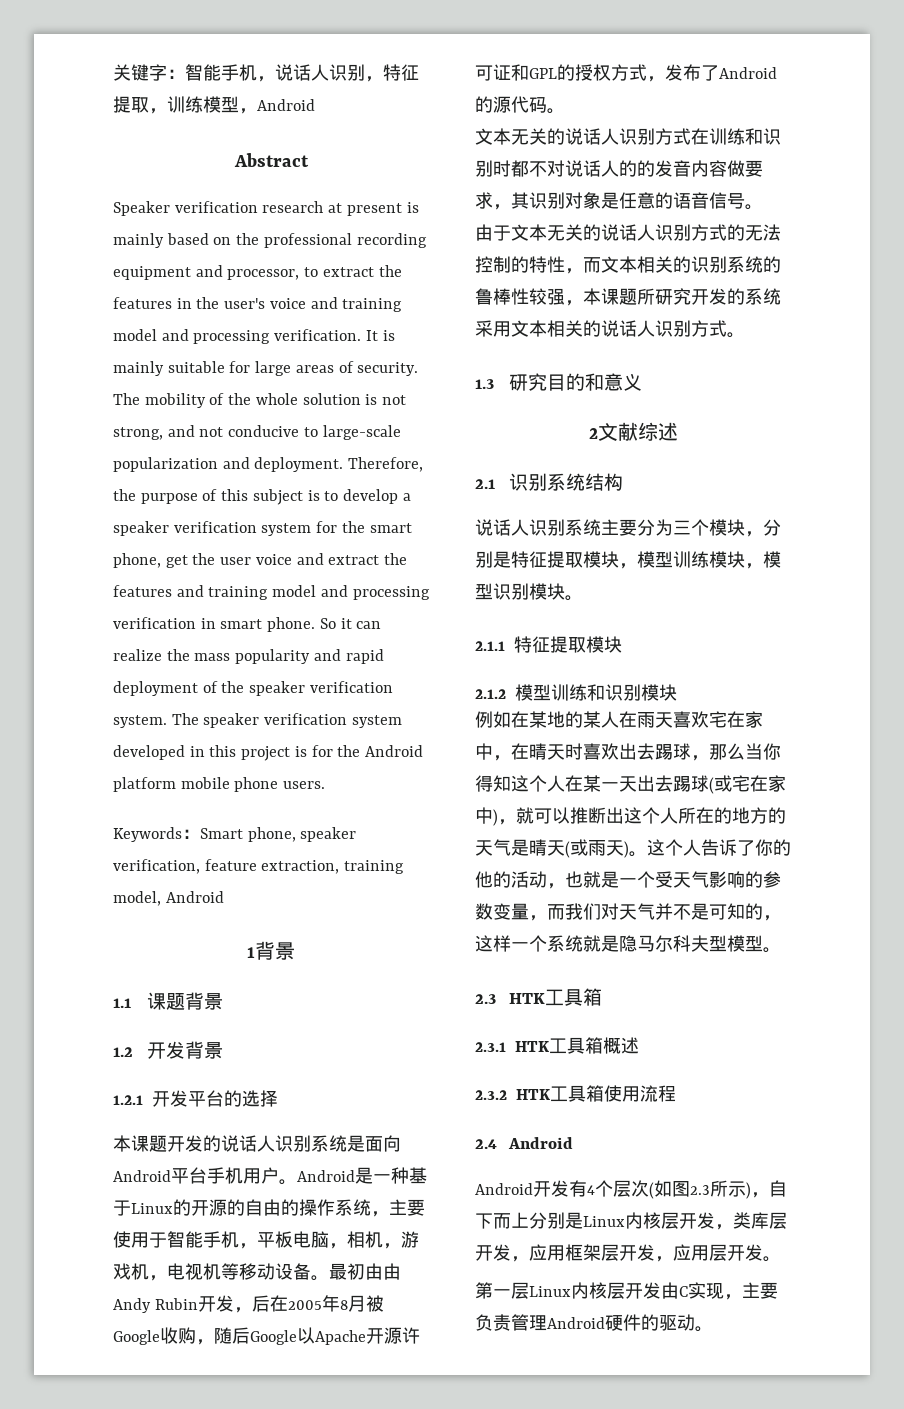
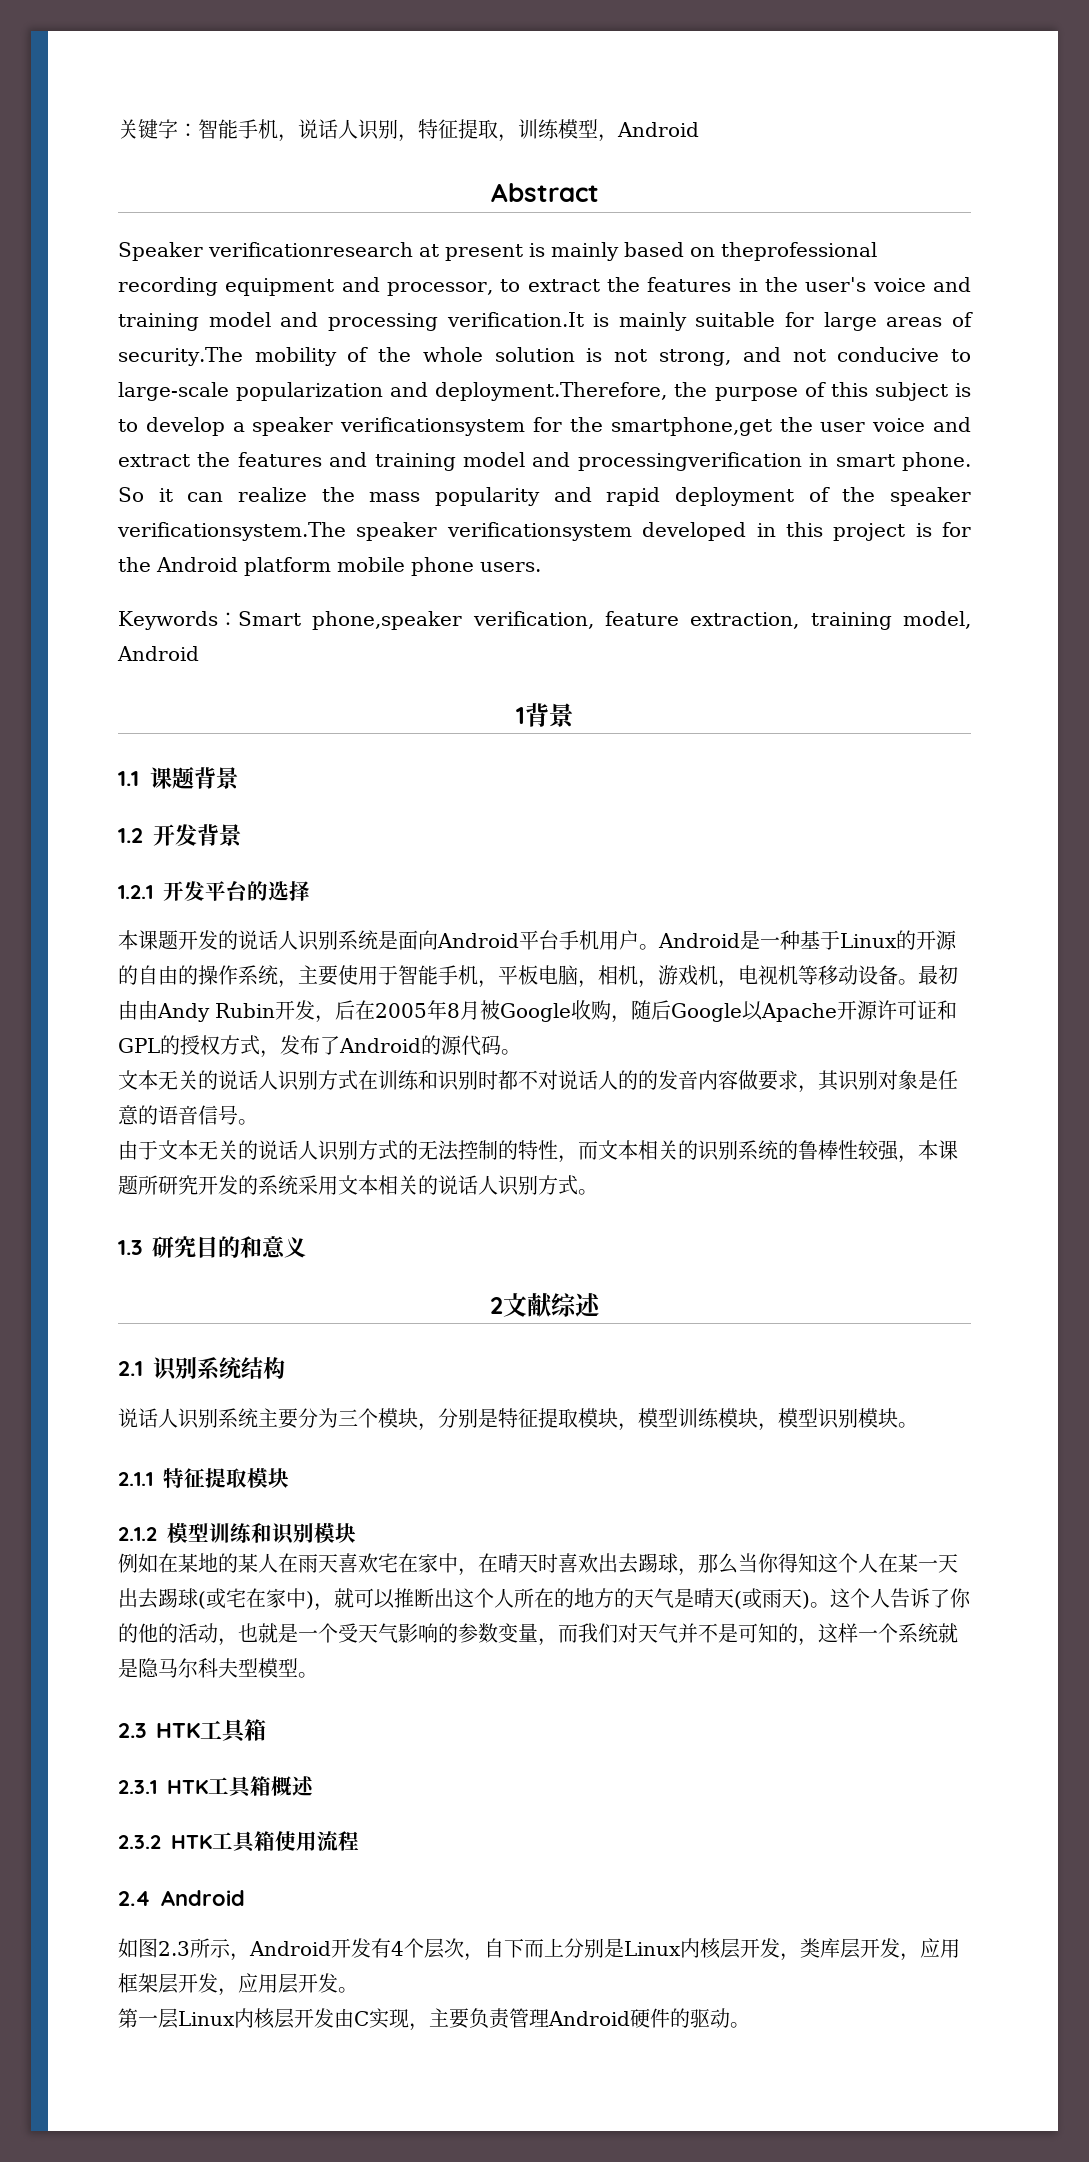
[174,201,324,213] verification research -> [208,242,413,257] verificationresearch
[236,233,352,248] the professional -> [721,242,877,261] theprofessional
[274,329,378,341] verification. It -> [446,312,584,327] verification.It
[357,362,419,376] [113,393,140,405] security. The -> [118,347,243,366] security.The
[254,457,424,472] deployment. Therefore, -> [435,382,668,401] deployment.Therefore,
[173,521,412,536] [113,553,188,568] verification system for the smart phone, get -> [340,417,772,436] verificationsystem for the smartphone,get
[352,586,430,600] [113,617,196,629] processing verification -> [577,452,802,471] processingverification
[309,681,393,693] [113,713,402,728] verification system. The speaker verification system -> [117,522,632,541] verificationsystem.The speaker verificationsystem
[247,827,357,842] phone, speaker -> [312,611,463,630] phone,speaker
(574, 1143) none -> [118,1938,250,1961] 如图2.3所示，
[649,1180,751,1199] (如图2.3所示) -> (464, 1948) none

